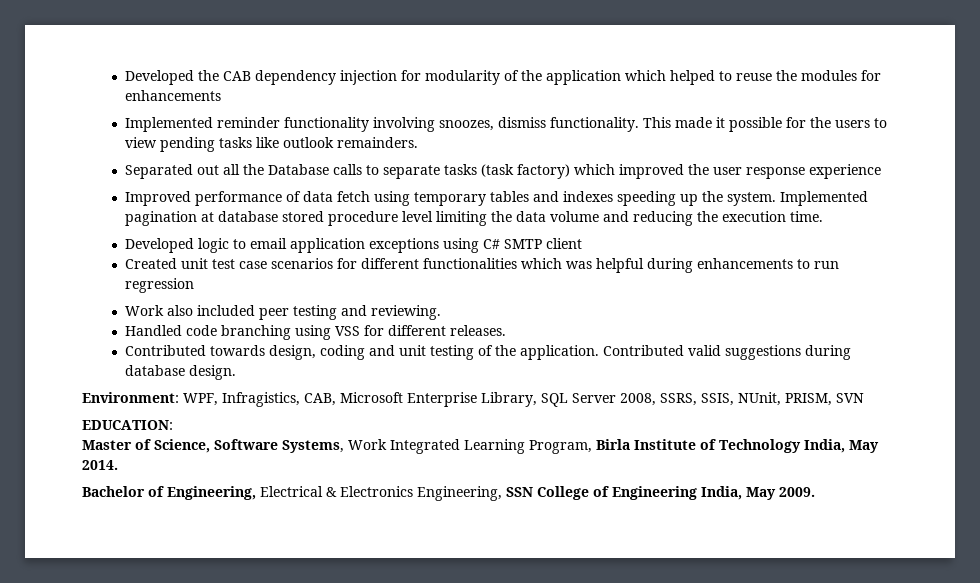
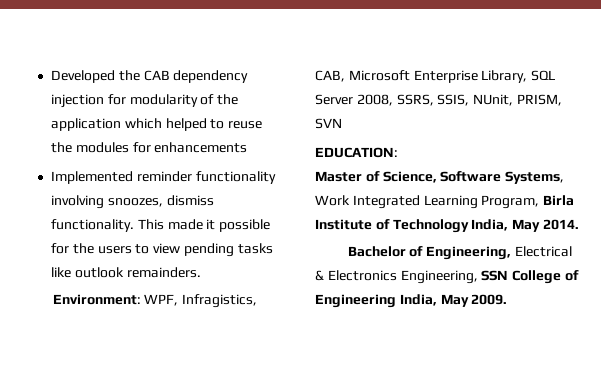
[124,164,881,179] [124,191,868,206] [124,211,823,226] [124,238,582,253] [124,258,839,273] [124,278,194,293] [124,305,441,320] [124,325,506,340] [124,345,851,360] [124,365,236,380] // Separated out all the Database calls to separate tasks (task factory) which improved the user response experience // Improved performance of data fetch using temporary tables and indexes speeding up the system. Implemented pagination at database stored procedure level limiting the data volume and reducing the execution time. // Developed logic to email application exceptions using C# SMTP client // Created unit test case scenarios for different functionalities which was helpful during enhancements to run regression // Work also included peer testing and reviewing. // Handled code branching using VSS for different releases. // Contributed towards design, coding and unit testing of the application. Contributed valid suggestions during database design. -> (201, 272) none

